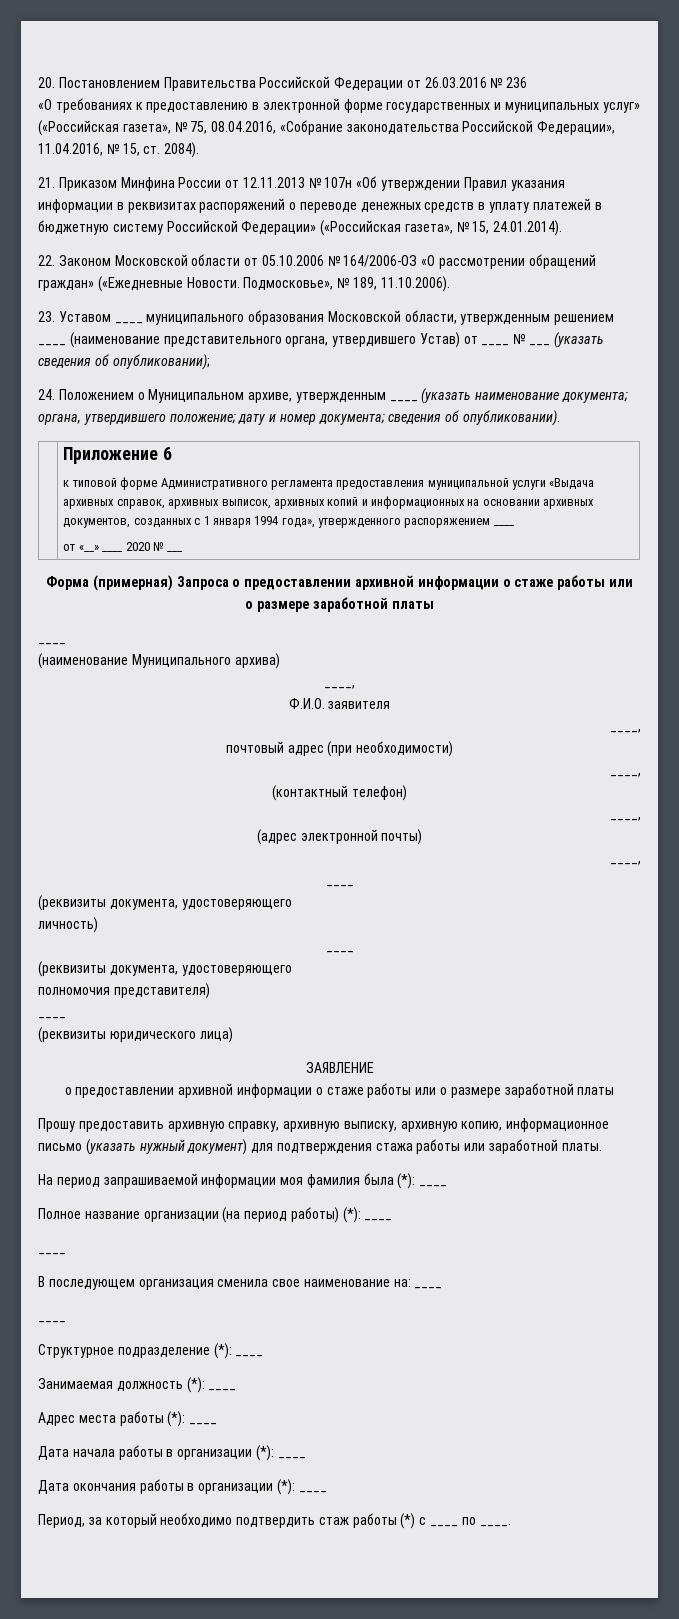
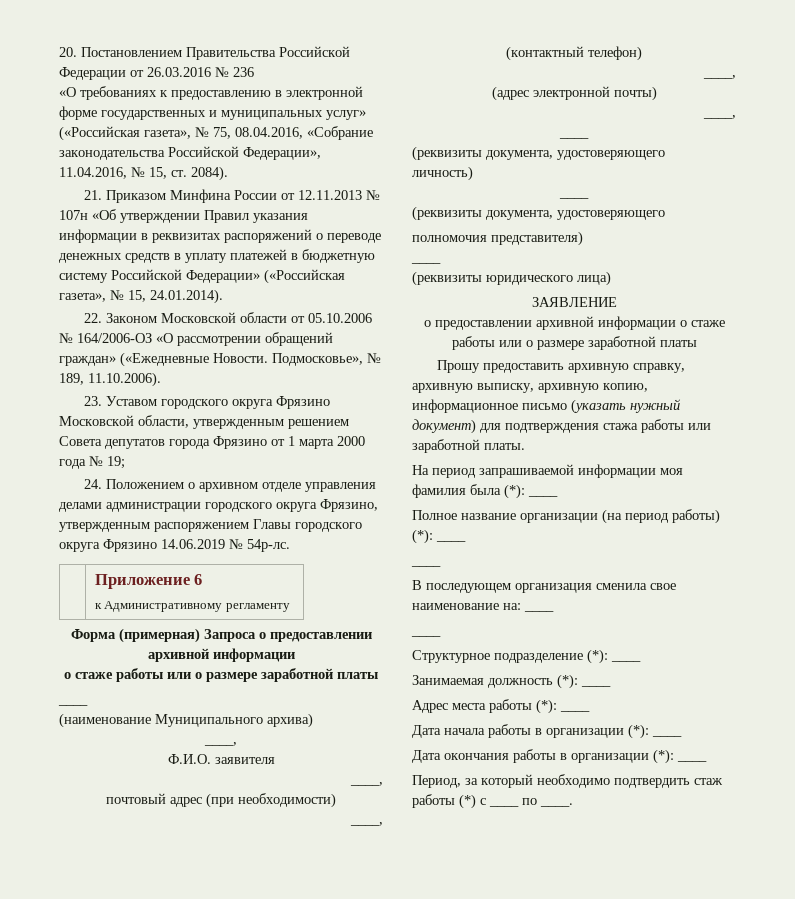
[114,310,325,325] ____ муниципального образования -> [161,396,331,409] городского округа Фрязино
[38,332,478,348] [481,344,510,346] [513,333,526,344] [529,332,604,348] [38,354,210,370] [38,388,629,404] [38,410,561,426] [63,447,173,464] [63,477,595,490] [63,496,595,509] [63,516,514,528] [63,544,123,552] [125,542,164,551] [167,551,183,552] ____ (наименование представительного органа, утвердившего Устав) от ____ № ___ (указать сведения об опубликовании); // 24. Положением о Муниципальном архиве, утвержденным ____ (указать наименование документа; органа, утвердившего положение; дату и номер документа; сведения об опубликовании). // | Приложение 6 // к типовой форме Административного регламента предоставления муниципальной услуги «Выдача архивных справок, архивных выписок, архивных копий и информационных на основании архивных документов, созданных с 1 января 1994 года», утвержденного распоряжением ____ // от «__» ____ 2020 № ___ -> [59,436,365,449] [59,456,125,469] [84,479,377,492] [59,499,378,512] [59,519,362,532] [59,539,290,552] [94,574,203,589] [94,601,290,612] Совета депутатов города Фрязино от 1 марта 2000 года № 19; // 24. Положением о архивном отделе управления делами администрации городского округа Фрязино, утвержденным распоряжением Главы городского округа Фрязино 14.06.2019 № 54р-лс. // | Приложение 6 // к Административному регламенту
[502,575,633,590] о стаже работы или // -> [64,668,191,682] // о стаже работы или

